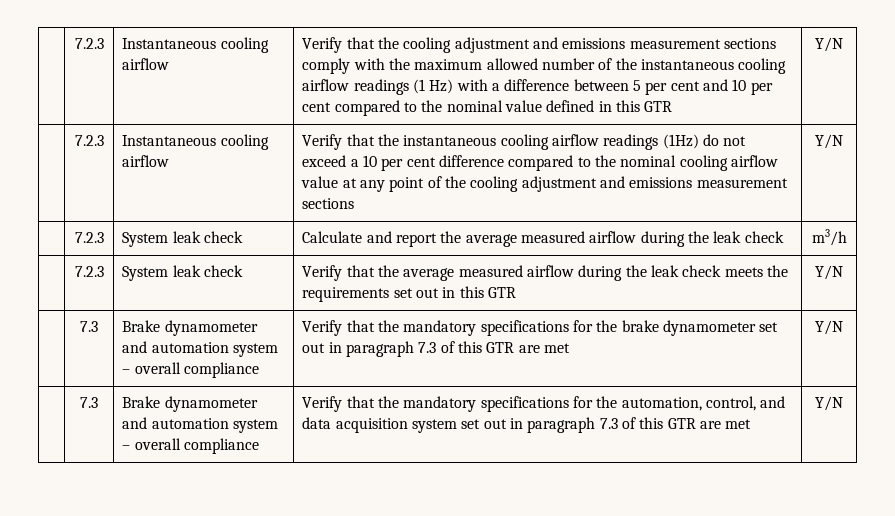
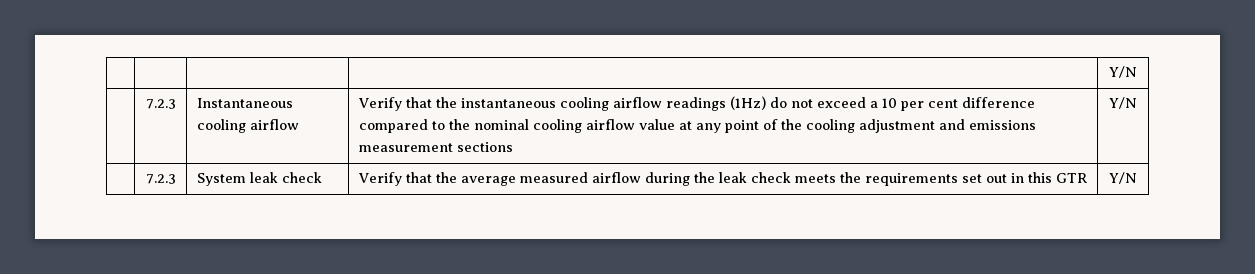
[74,38,104,49] [122,37,269,53] [122,58,170,70] [302,37,776,53] [302,58,787,74] [302,79,773,95] [302,100,673,116] | 7.2.3 | Instantaneous cooling airflow | Verify that the cooling adjustment and emissions measurement sections comply with the maximum allowed number of the instantaneous cooling airflow readings (1 Hz) with a difference between 5 per cent and 10 per cent compared to the nominal value defined in this GTR -> (1109, 72) | | |
[74,232,104,243] [122,231,243,247] [302,231,784,247] [811,229,847,246] // | 7.2.3 | System leak check | Calculate and report the average measured airflow during the leak check | m3/h -> (1137, 103) none
[80,321,98,332] [122,320,258,336] [122,341,278,357] [122,362,259,378] [302,320,779,336] [302,341,570,357] [815,320,843,335] [80,397,98,408] [122,396,258,412] [122,417,278,433] [122,438,259,454] [302,396,786,412] [302,417,752,433] [815,396,843,411] // | 7.3 | Brake dynamometer and automation system – overall compliance | Verify that the mandatory specifications for the brake dynamometer set out in paragraph 7.3 of this GTR are met | Y/N // | 7.3 | Brake dynamometer and automation system – overall compliance | Verify that the mandatory specifications for the automation, control, and data acquisition system set out in paragraph 7.3 of this GTR are met | Y/N -> (1137, 178) none

